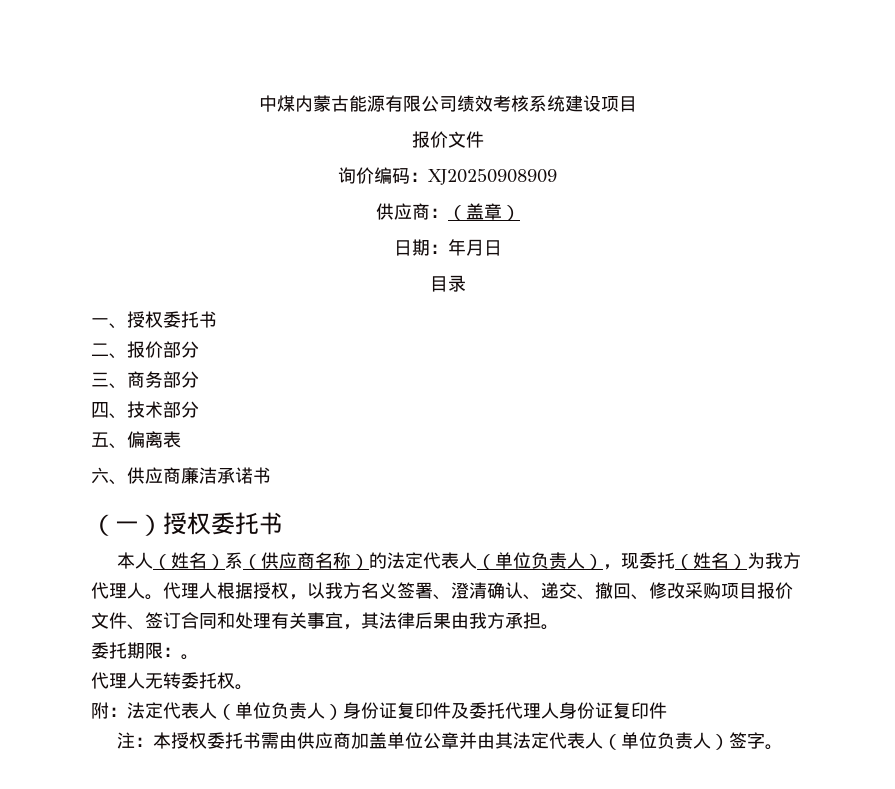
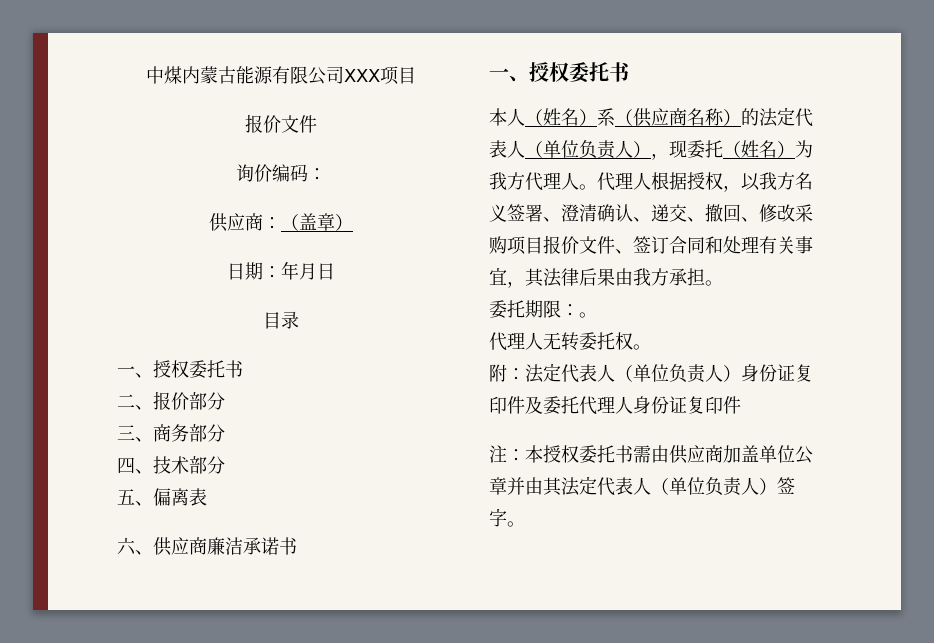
[456,95,601,112] 绩效考核系统建设 -> [344,69,380,82] XXX
[428,169,557,185] XJ20250908909 -> (326, 174) none
[91,514,163,536] （一） -> [489,68,529,82] 一、

